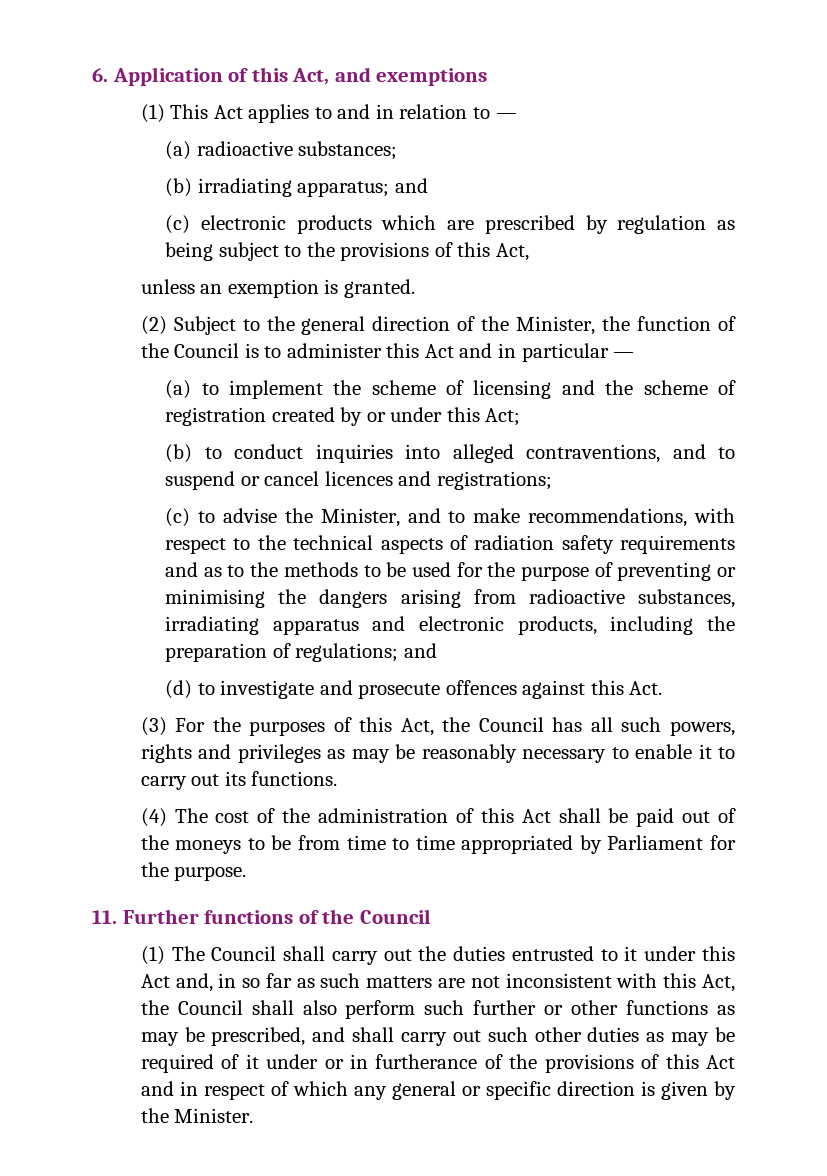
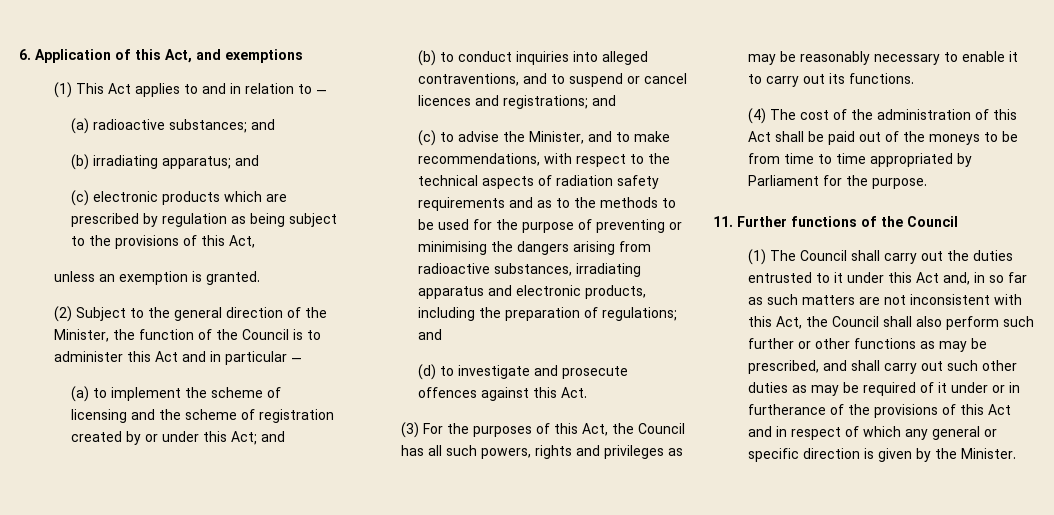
(398, 150) none -> [251,119,276,130] and
(521, 417) none -> [261,431,286,442] and
(552, 480) none -> [592,95,617,106] and

